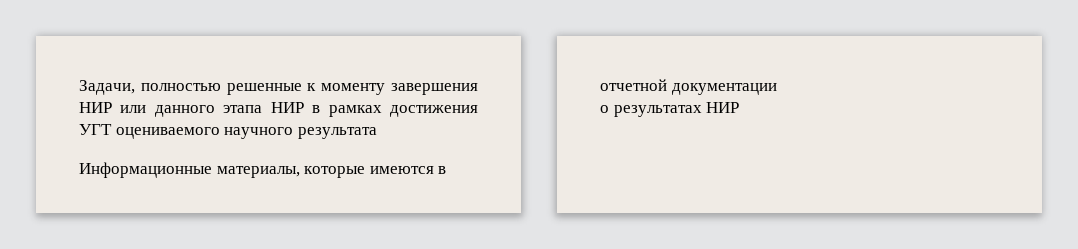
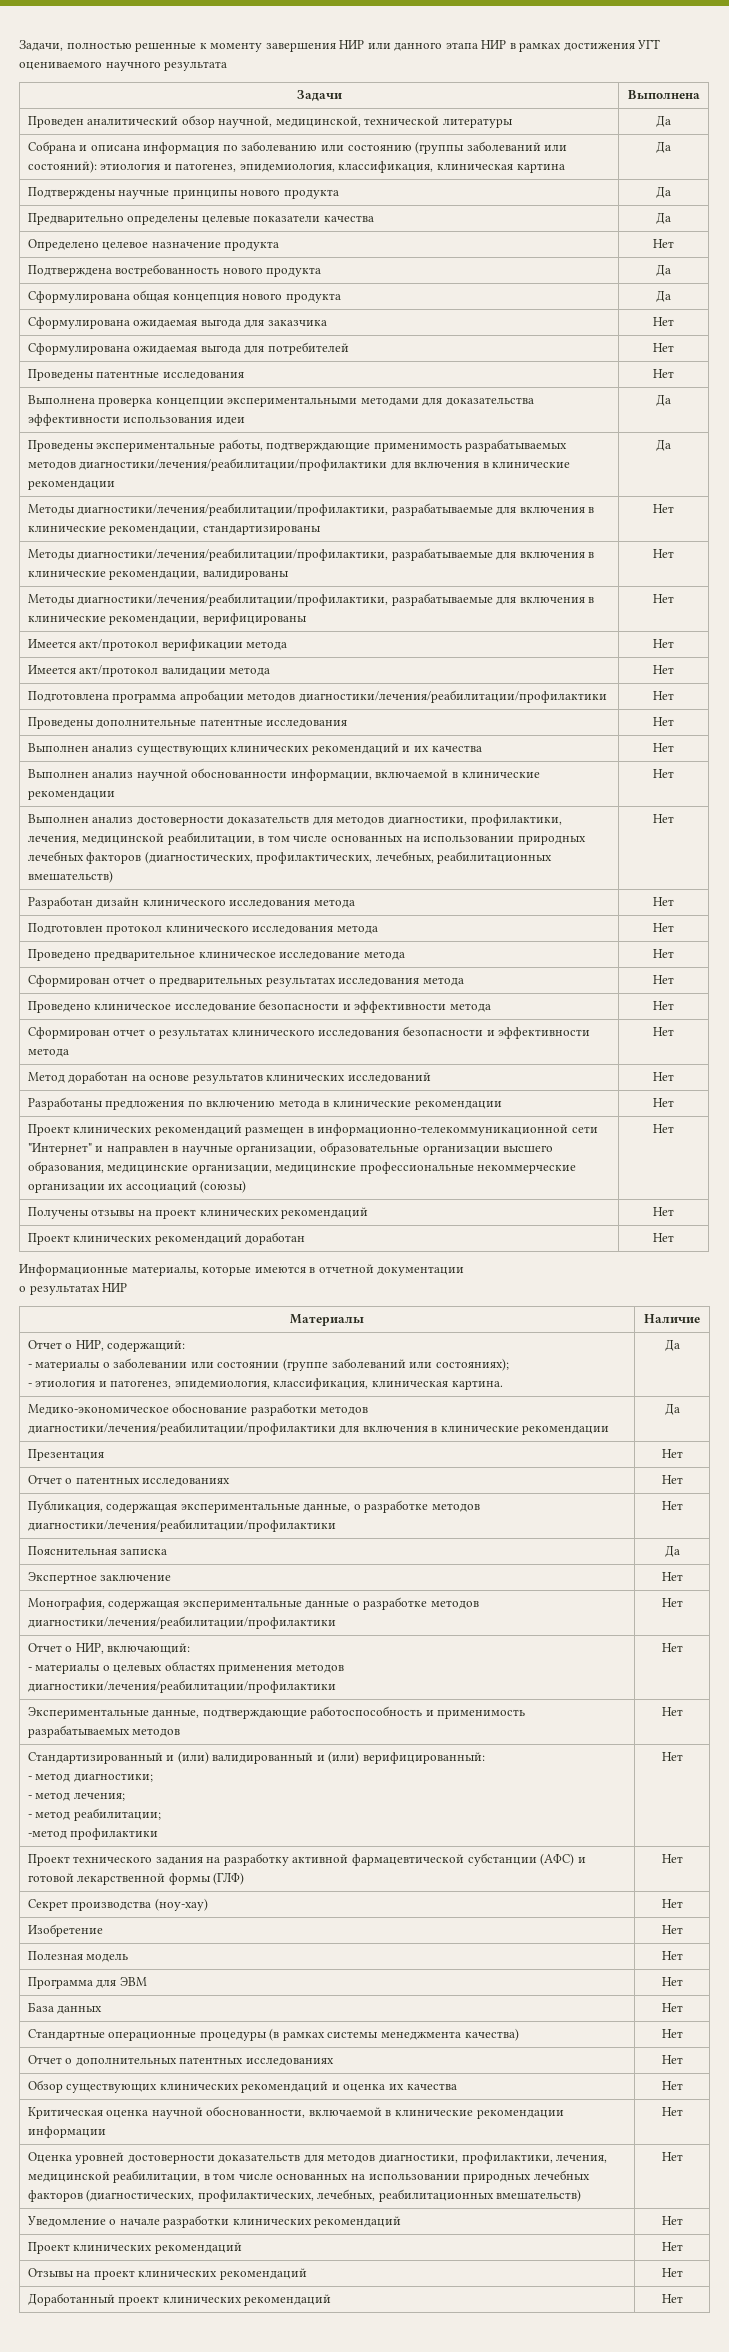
(377, 133) none -> [296,90,342,102] [627,90,700,99] [27,115,513,128] [656,115,671,127] [27,141,568,154] [27,160,565,173] [656,141,671,153] [27,187,339,199] [656,186,671,198] [27,213,374,225] [656,212,671,224] [27,239,280,251] [653,239,674,248] [27,264,322,277] [656,264,671,276] [27,290,341,303] [656,290,671,302] [27,317,327,329] [653,317,674,326] [27,342,349,355] [653,343,674,352] [27,369,244,381] [653,369,674,378] [27,395,534,407] [27,414,245,426] [656,394,671,406] [27,439,568,452] [27,458,571,471] [27,480,115,490] [656,439,671,451] [27,503,595,516] [27,525,321,535] [653,504,674,513] [27,548,595,561] [27,570,289,580] [653,549,674,558] [27,593,595,606] [27,613,307,625] [653,594,674,603] [27,639,288,651] [653,639,674,648] [27,665,271,677] [653,665,674,674] [27,690,607,703] [653,691,674,700] [27,717,348,729] [653,717,674,726] [27,743,482,755] [653,743,674,752] [27,768,540,781] [27,790,115,800] [653,769,674,778] [27,814,562,826] [27,832,586,845] [27,851,553,864] [27,870,113,883] [653,814,674,823] [27,896,355,909] [653,897,674,906] [27,923,378,935] [653,923,674,932] [27,949,405,961] [653,949,674,958] [27,975,464,987] [653,975,674,984] [27,1000,491,1013] [653,1001,674,1010] [27,1026,591,1039] [27,1048,69,1057] [653,1027,674,1036] [27,1071,431,1084] [653,1072,674,1081] [27,1097,502,1110] [653,1098,674,1107] [27,1124,598,1136] [27,1142,554,1155] [27,1161,577,1174] [27,1180,247,1193] [653,1124,674,1133] [27,1207,369,1219] [653,1207,674,1216] [27,1232,306,1245] [653,1233,674,1242] // Задачи | Выполнена // Проведен аналитический обзор научной, медицинской, технической литературы | Да // Собрана и описана информация по заболеванию или состоянию (группы заболеваний или состояний): этиология и патогенез, эпидемиология, классификация, клиническая картина | Да // Подтверждены научные принципы нового продукта | Да // Предварительно определены целевые показатели качества | Да // Определено целевое назначение продукта | Нет // Подтверждена востребованность нового продукта | Да // Сформулирована общая концепция нового продукта | Да // Сформулирована ожидаемая выгода для заказчика | Нет // Сформулирована ожидаемая выгода для потребителей | Нет // Проведены патентные исследования | Нет // Выполнена проверка концепции экспериментальными методами для доказательства эффективности использования идеи | Да // Проведены экспериментальные работы, подтверждающие применимость разрабатываемых методов диагностики/лечения/реабилитации/профилактики для включения в клинические рекомендации | Да // Методы диагностики/лечения/реабилитации/профилактики, разрабатываемые для включения в клинические рекомендации, стандартизированы | Нет // Методы диагностики/лечения/реабилитации/профилактики, разрабатываемые для включения в клинические рекомендации, валидированы | Нет // Методы диагностики/лечения/реабилитации/профилактики, разрабатываемые для включения в клинические рекомендации, верифицированы | Нет // Имеется акт/протокол верификации метода | Нет // Имеется акт/протокол валидации метода | Нет // Подготовлена программа апробации методов диагностики/лечения/реабилитации/профилактики | Нет // Проведены дополнительные патентные исследования | Нет // Выполнен анализ существующих клинических рекомендаций и их качества | Нет // Выполнен анализ научной обоснованности информации, включаемой в клинические рекомендации | Нет // Выполнен анализ достоверности доказательств для методов диагностики, профилактики, лечения, медицинской реабилитации, в том числе основанных на использовании природных лечебных факторов (диагностических, профилактических, лечебных, реабилитационных вмешательств) | Нет // Разработан дизайн клинического исследования метода | Нет // Подготовлен протокол клинического исследования метода | Нет // Проведено предварительное клиническое исследование метода | Нет // Сформирован отчет о предварительных результатах исследования метода | Нет // Проведено клиническое исследование безопасности и эффективности метода | Нет // Сформирован отчет о результатах клинического исследования безопасности и эффективности метода | Нет // Метод доработан на основе результатов клинических исследований | Нет // Разработаны предложения по включению метода в клинические рекомендации | Нет // Проект клинических рекомендаций размещен в информационно-телекоммуникационной сети "Интернет" и направлен в научные организации, образовательные организации высшего образования, медицинские организации, медицинские профессиональные некоммерческие организации их ассоциаций (союзы) | Нет // Получены отзывы на проект клинических рекомендаций | Нет // Проект клинических рекомендаций доработан | Нет
(740, 107) none -> [290,1314,364,1326] [644,1314,700,1323] [27,1340,186,1352] [27,1358,509,1371] [27,1378,503,1390] [664,1339,680,1351] [27,1403,369,1416] [27,1422,610,1435] [664,1403,680,1415] [27,1449,104,1461] [661,1449,683,1458] [27,1475,231,1486] [661,1475,683,1484] [27,1500,480,1513] [27,1519,336,1532] [661,1501,683,1510] [27,1546,168,1555] [664,1545,680,1557] [27,1572,172,1584] [661,1572,683,1581] [27,1597,479,1610] [27,1616,336,1629] [661,1598,683,1607] [27,1643,191,1654] [27,1661,344,1674] [27,1680,336,1693] [661,1643,683,1652] [27,1706,526,1719] [27,1725,181,1738] [661,1707,683,1716] [27,1751,485,1764] [27,1773,153,1782] [27,1792,125,1801] [27,1808,161,1821] [27,1828,159,1840] [661,1752,683,1761] [27,1853,586,1866] [27,1872,245,1885] [661,1854,683,1863] [27,1898,208,1911] [661,1899,683,1908] [27,1924,103,1937] [661,1925,683,1934] [27,1951,129,1962] [661,1951,683,1960] [27,1977,147,1989] [661,1977,683,1986] [27,2002,103,2014] [661,2003,683,2012] [27,2028,519,2041] [661,2029,683,2038] [27,2055,334,2066] [661,2055,683,2064] [27,2080,457,2093] [661,2081,683,2090] [27,2106,564,2119] [27,2126,106,2138] [661,2107,683,2116] [27,2152,608,2164] [27,2170,590,2183] [27,2189,582,2202] [661,2152,683,2161] [26,2215,402,2228] [661,2216,683,2225] [27,2242,242,2254] [661,2242,683,2251] [27,2268,307,2280] [661,2268,683,2277] [27,2293,332,2306] [661,2294,683,2303] // Материалы | Наличие // Отчет о НИР, содержащий: // - материалы о заболевании или состоянии (группе заболеваний или состояниях); // - этиология и патогенез, эпидемиология, классификация, клиническая картина. | Да // Медико-экономическое обоснование разработки методов диагностики/лечения/реабилитации/профилактики для включения в клинические рекомендации | Да // Презентация | Нет // Отчет о патентных исследованиях | Нет // Публикация, содержащая экспериментальные данные, о разработке методов диагностики/лечения/реабилитации/профилактики | Нет // Пояснительная записка | Да // Экспертное заключение | Нет // Монография, содержащая экспериментальные данные о разработке методов диагностики/лечения/реабилитации/профилактики | Нет // Отчет о НИР, включающий: // - материалы о целевых областях применения методов диагностики/лечения/реабилитации/профилактики | Нет // Экспериментальные данные, подтверждающие работоспособность и применимость разрабатываемых методов | Нет // Стандартизированный и (или) валидированный и (или) верифицированный: // - метод диагностики; // - метод лечения; // - метод реабилитации; // -метод профилактики | Нет // Проект технического задания на разработку активной фармацевтической субстанции (АФС) и готовой лекарственной формы (ГЛФ) | Нет // Секрет производства (ноу-хау) | Нет // Изобретение | Нет // Полезная модель | Нет // Программа для ЭВМ | Нет // База данных | Нет // Стандартные операционные процедуры (в рамках системы менеджмента качества) | Нет // Отчет о дополнительных патентных исследованиях | Нет // Обзор существующих клинических рекомендаций и оценка их качества | Нет // Критическая оценка научной обоснованности, включаемой в клинические рекомендации информации | Нет // Оценка уровней достоверности доказательств для методов диагностики, профилактики, лечения, медицинской реабилитации, в том числе основанных на использовании природных лечебных факторов (диагностических, профилактических, лечебных, реабилитационных вмешательств) | Нет // Уведомление о начале разработки клинических рекомендаций | Нет // Проект клинических рекомендаций | Нет // Отзывы на проект клинических рекомендаций | Нет // Доработанный проект клинических рекомендаций | Нет

